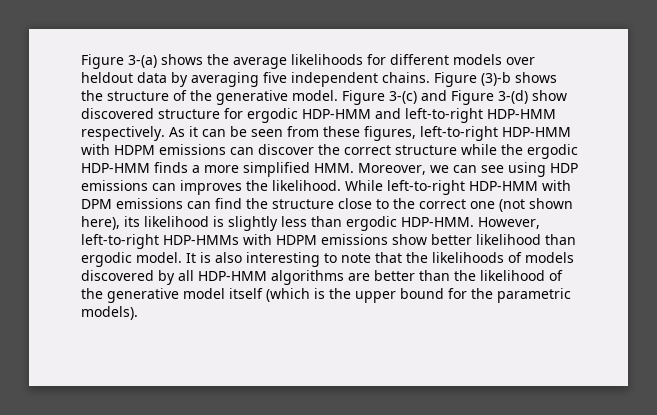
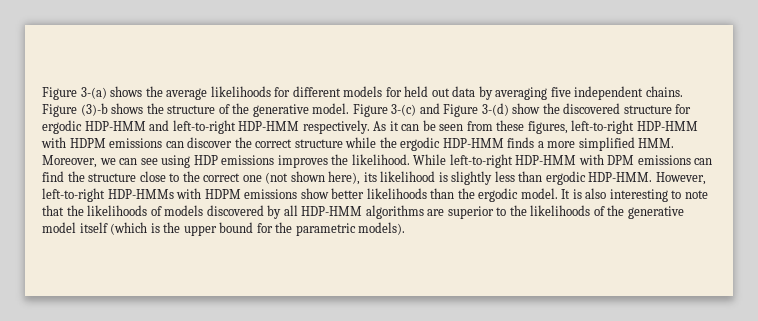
[506,57,535,65] [81,72,133,83] over heldout -> [385,86,450,97] for held out
(567, 95) none -> [542,103,560,114] the
[152,183,176,191] can -> (275, 160) none
[476,234,576,245] likelihood than -> [366,188,475,199] likelihoods than the
[374,270,545,281] better than the likelihood -> [447,205,591,219] superior to the likelihoods

